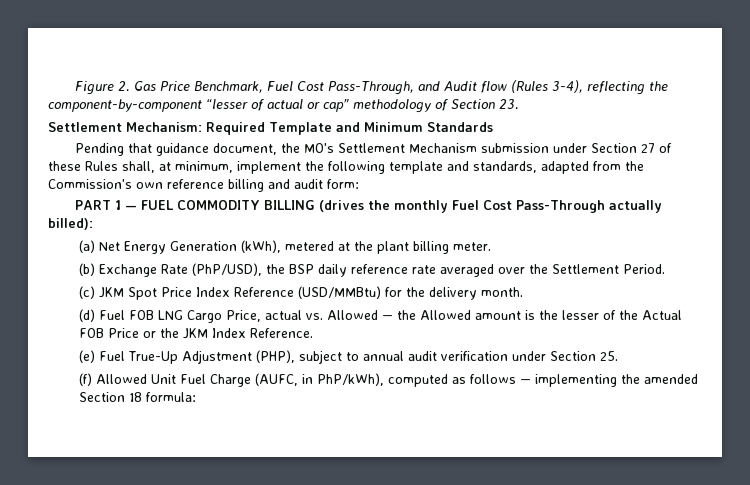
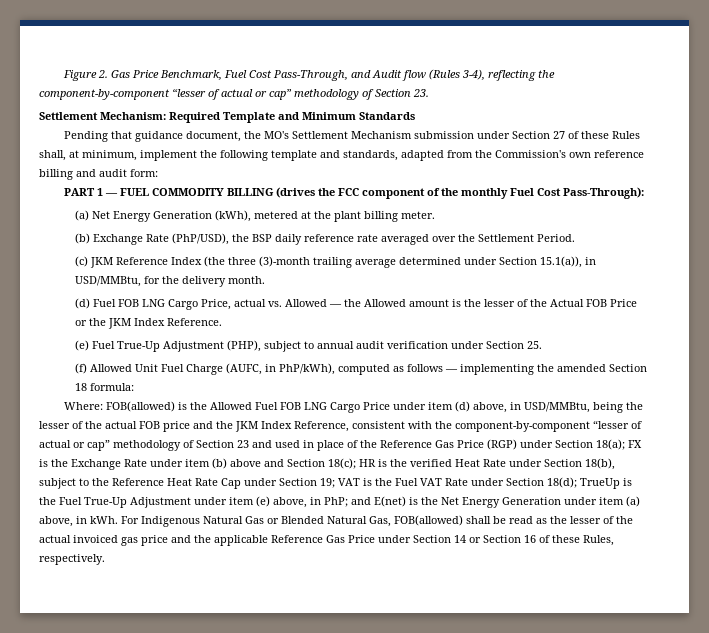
[393,200,662,213] [48,218,93,230] monthly Fuel Cost Pass-Through actually billed): -> [338,187,645,199] FCC component of the monthly Fuel Cost Pass-Through):
[128,286,382,300] Spot Price Index Reference (USD/MMBtu) -> [116,256,597,268] [75,276,142,287] Reference Index (the three (3)-month trailing average determined under Section 15.1(a)), in USD/MMBtu,
(197, 397) none -> [64,401,644,413] [39,420,642,432] [39,439,642,451] [39,458,615,470] [39,477,632,489] [39,496,640,508] [39,515,633,527] [39,535,614,546] [39,554,105,565] // Where: FOB(allowed) is the Allowed Fuel FOB LNG Cargo Price under item (d) above, in USD/MMBtu, being the lesser of the actual FOB price and the JKM Index Reference, consistent with the component-by-component “lesser of actual or cap” methodology of Section 23 and used in place of the Reference Gas Price (RGP) under Section 18(a); FX is the Exchange Rate under item (b) above and Section 18(c); HR is the verified Heat Rate under Section 18(b), subject to the Reference Heat Rate Cap under Section 19; VAT is the Fuel VAT Rate under Section 18(d); TrueUp is the Fuel True-Up Adjustment under item (e) above, in PhP; and E(net) is the Net Energy Generation under item (a) above, in kWh. For Indigenous Natural Gas or Blended Natural Gas, FOB(allowed) shall be read as the lesser of the actual invoiced gas price and the applicable Reference Gas Price under Section 14 or Section 16 of these Rules, respectively.

